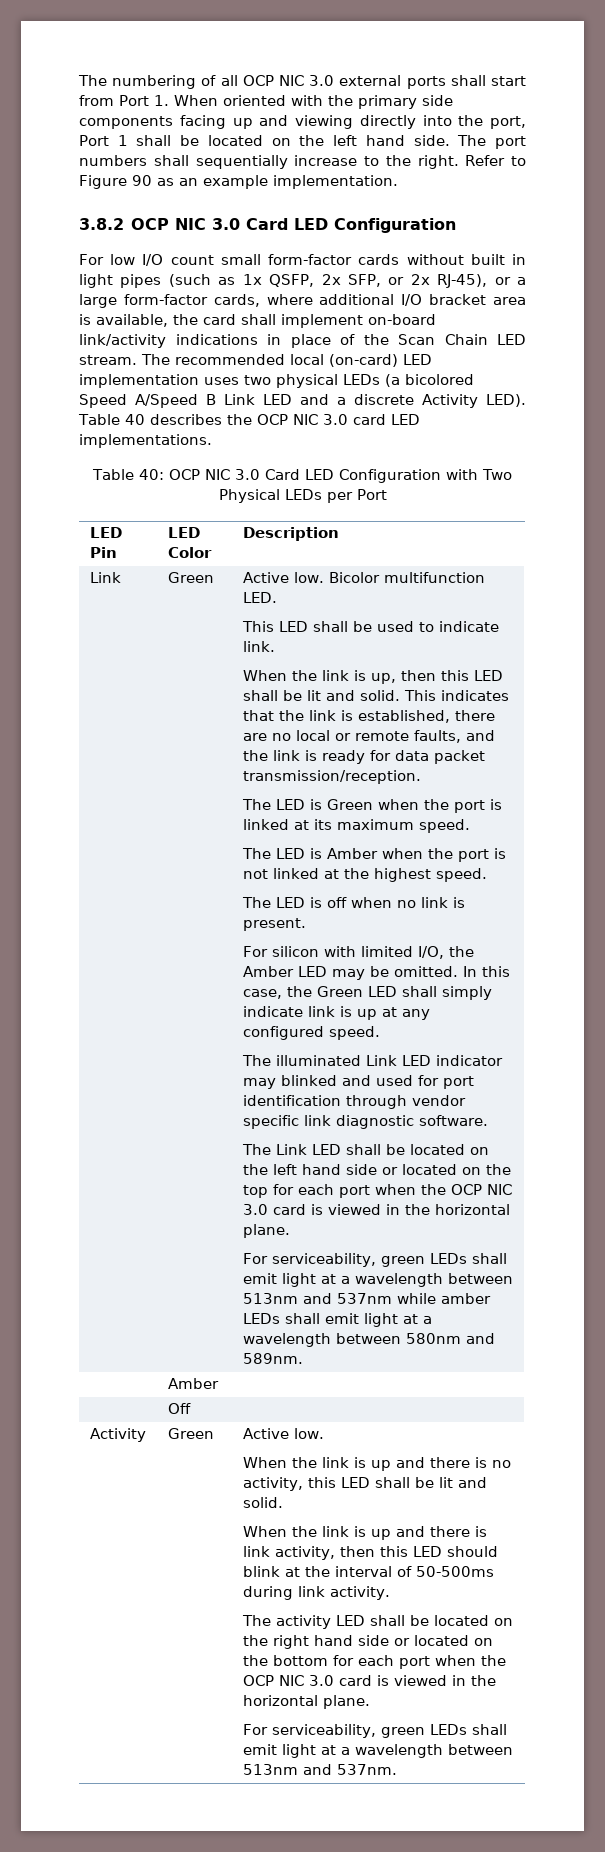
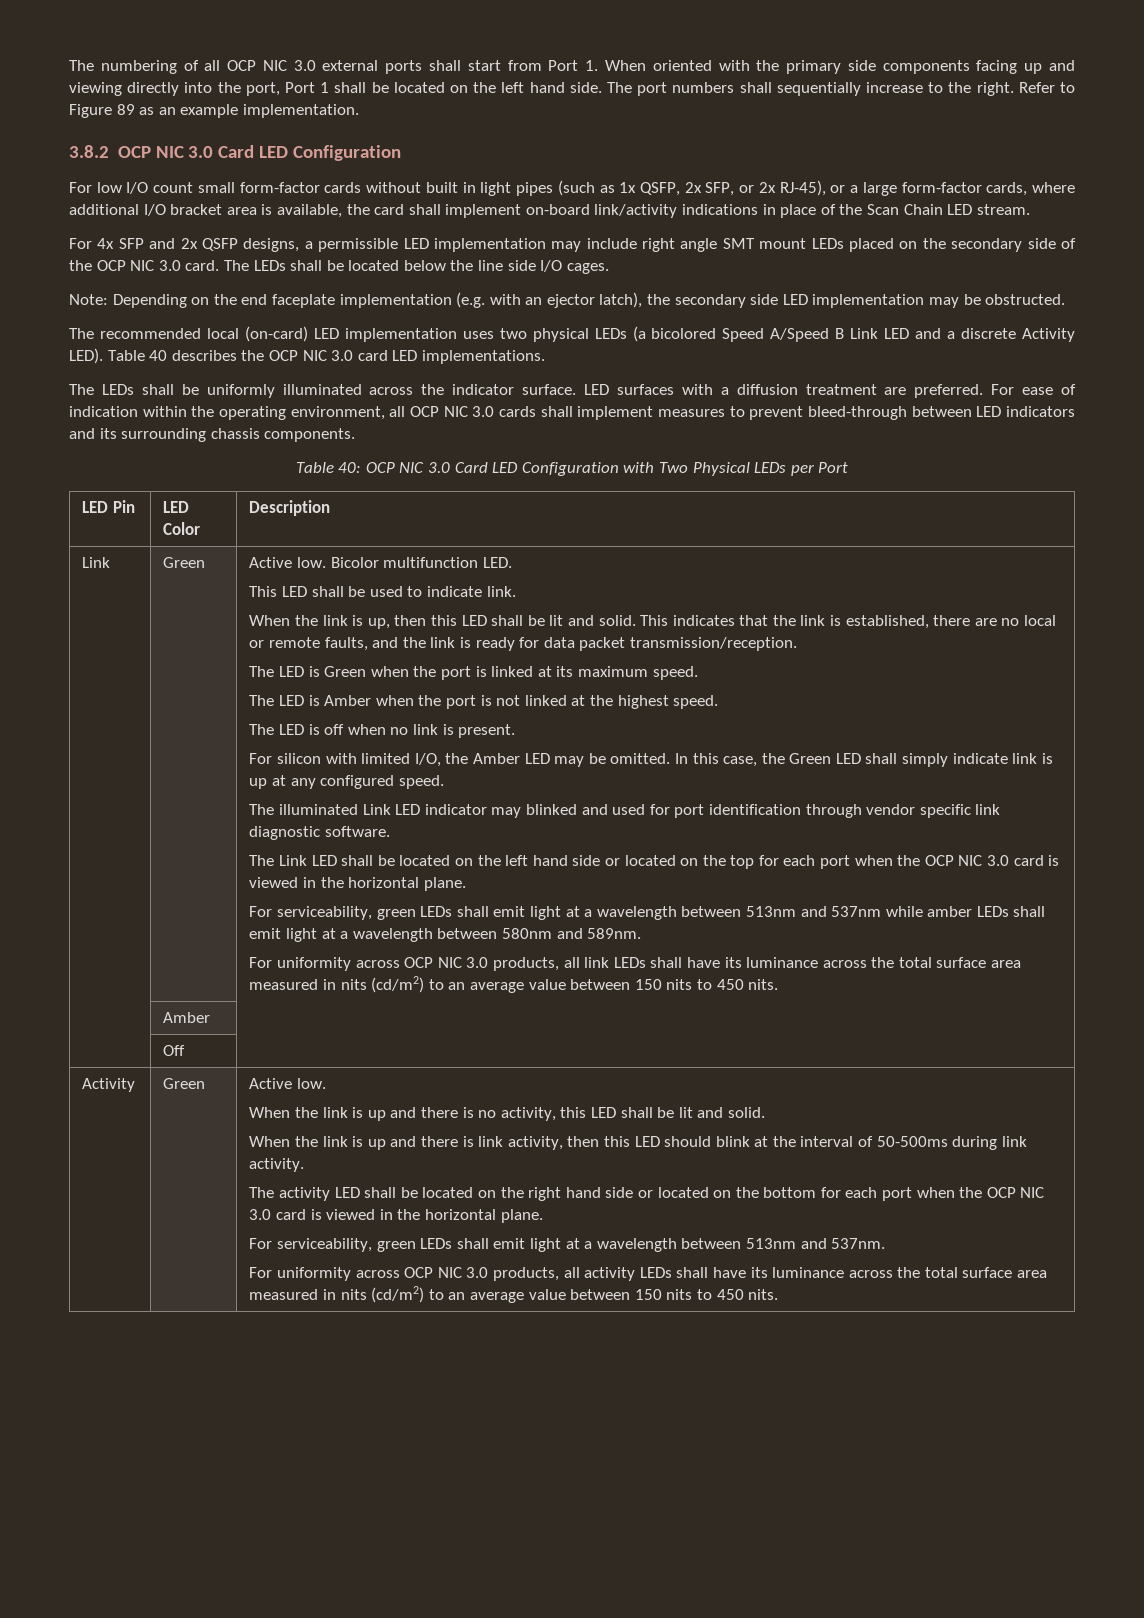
[131,175,152,186] 90 -> [116,104,135,115] 89
(137, 360) none -> [69,238,1077,252] [69,260,609,274] [69,292,1066,308] // For 4x SFP and 2x QSFP designs, a permissible LED implementation may include right angle SMT mount LEDs placed on the secondary side of the OCP NIC 3.0 card. The LEDs shall be located below the line side I/O cages. // Note: Depending on the end faceplate implementation (e.g. with an ejector latch), the secondary side LED implementation may be obstructed. //
(212, 441) none -> [69,384,1076,398] [69,406,1075,420] [69,428,356,442] // The LEDs shall be uniformly illuminated across the indicator surface. LED surfaces with a diffusion treatment are preferred. For ease of indication within the operating environment, all OCP NIC 3.0 cards shall implement measures to prevent bleed-through between LED indicators and its surrounding chassis components.
(303, 1358) none -> [249,957,1022,971] [249,976,779,993] // For uniformity across OCP NIC 3.0 products, all link LEDs shall have its luminance across the total surface area measured in nits (cd/m2) to an average value between 150 nits to 450 nits.
(397, 1769) none -> [249,1267,1048,1281] [249,1286,779,1303] // For uniformity across OCP NIC 3.0 products, all activity LEDs shall have its luminance across the total surface area measured in nits (cd/m2) to an average value between 150 nits to 450 nits.

